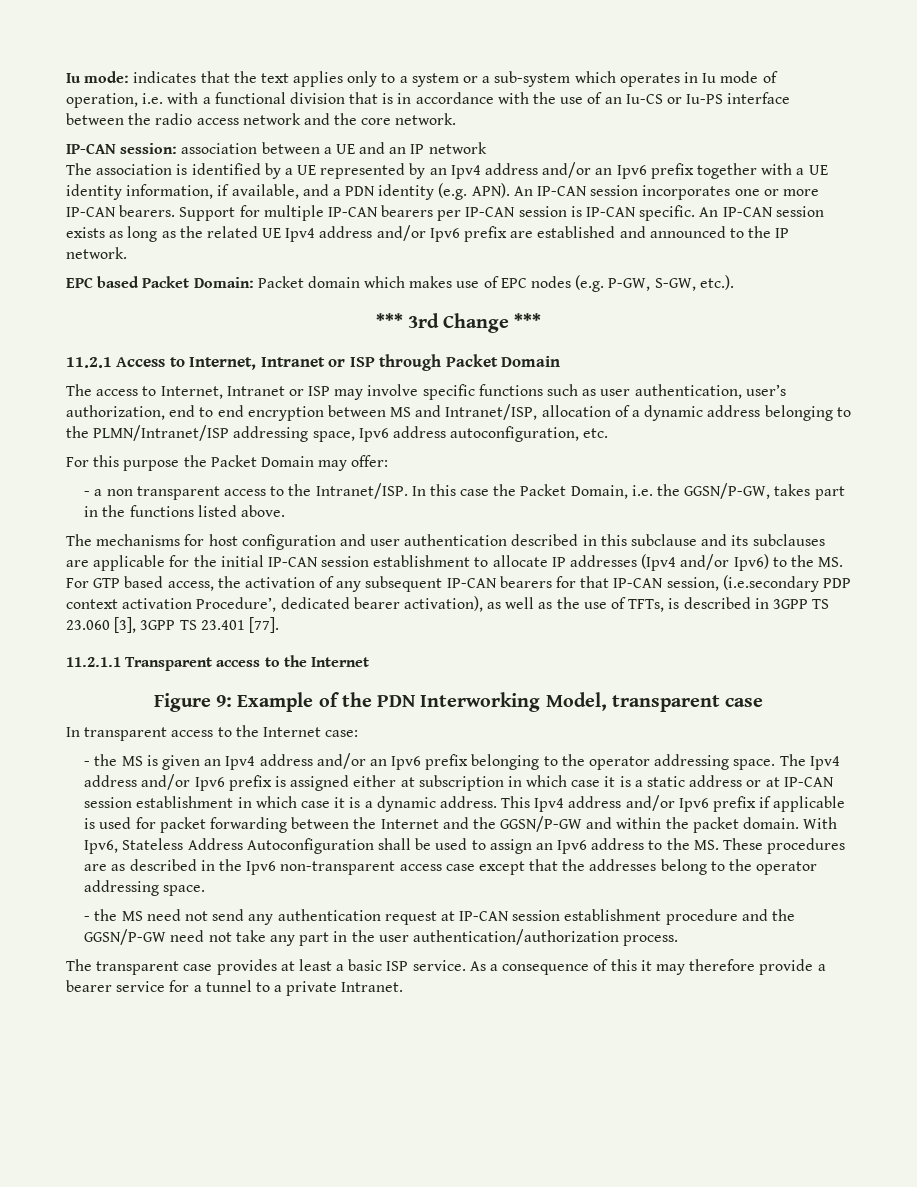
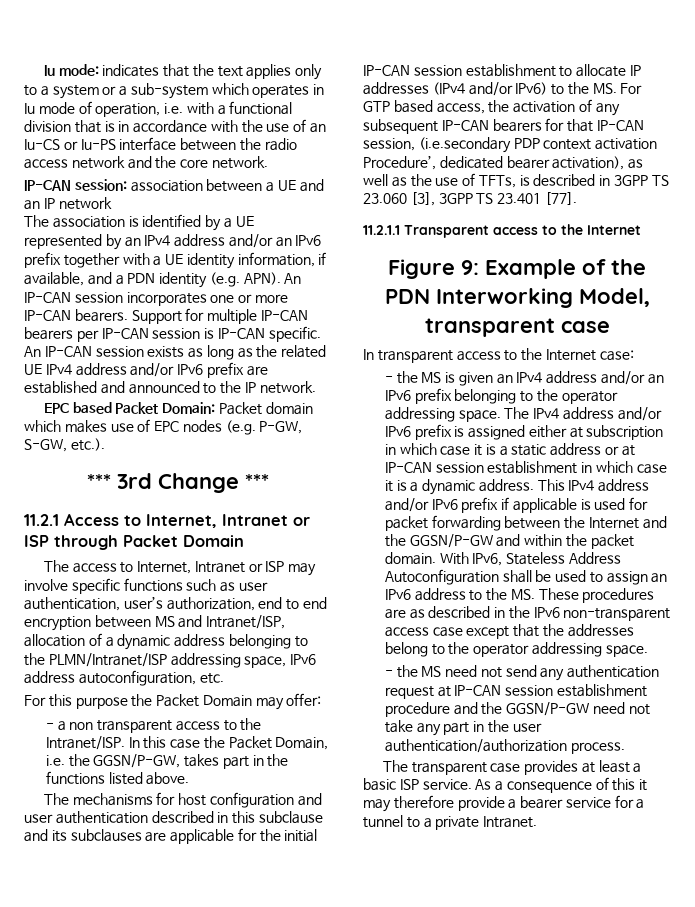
[450,162,647,179] Ipv4 address and/or an Ipv6 -> [144,234,322,248] IPv4 address and/or an IPv6
[285,225,460,242] Ipv4 address and/or Ipv6 -> [45,363,204,377] IPv4 address and/or IPv6
[358,428,389,442] Ipv6 -> [290,654,317,665] IPv6
[641,554,769,571] (Ipv4 and/or Ipv6) -> [432,82,548,96] (IPv4 and/or IPv6)
[225,753,422,770] Ipv4 address and/or an Ipv6 -> [516,371,664,385] [384,390,411,401] IPv4 address and/or an IPv6
[809,756,840,770] [84,774,225,791] Ipv4 address and/or Ipv6 -> [533,407,662,421] [384,426,411,437] IPv4 address and/or IPv6
[534,795,709,812] Ipv4 address and/or Ipv6 -> [568,479,650,492] [384,498,458,512] IPv4 address and/or IPv6
[84,840,119,854] Ipv6, -> [472,553,503,566] IPv6,
[557,840,588,854] Ipv6 -> [384,589,411,600] IPv6
[246,861,277,875] Ipv6 -> [533,607,560,618] IPv6

